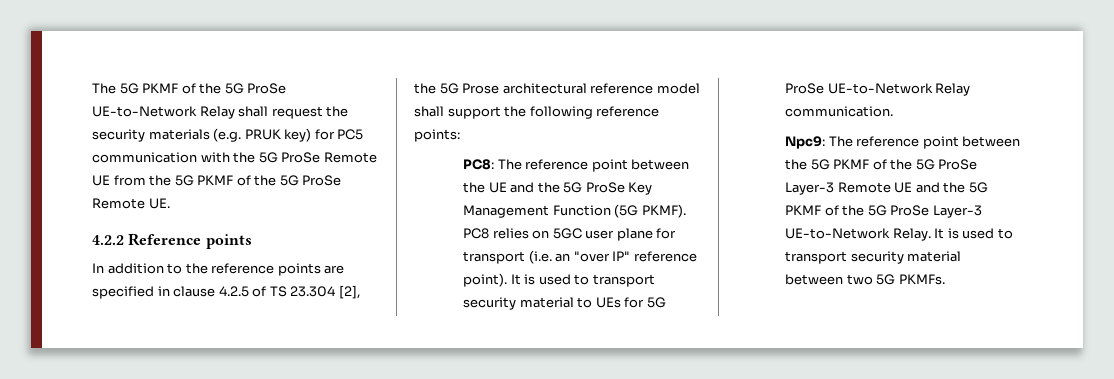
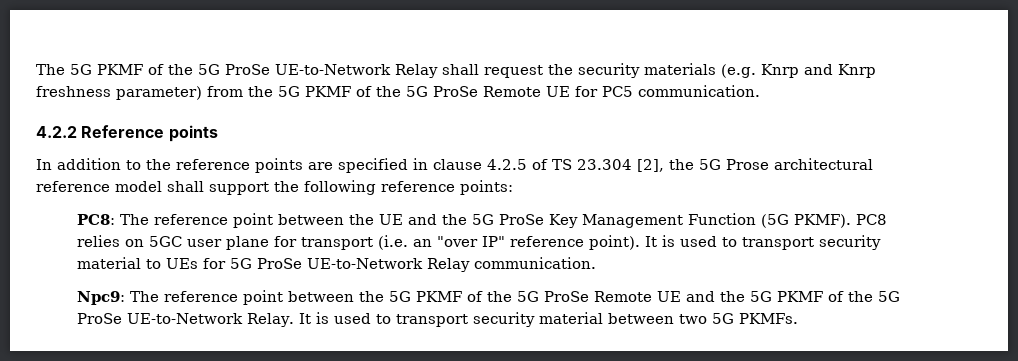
[244,128,364,142] [92,152,377,163] [92,175,110,186] PRUK key) for PC5 communication with the 5G ProSe Remote UE -> [761,64,876,78] [36,86,202,100] Knrp and Knrp freshness parameter)
[148,198,170,209] UE. -> [546,85,760,97] UE for PC5 communication.
[785,182,835,195] Layer-3 -> (590, 296) none
[932,205,982,218] Layer-3 -> (123, 318) none

